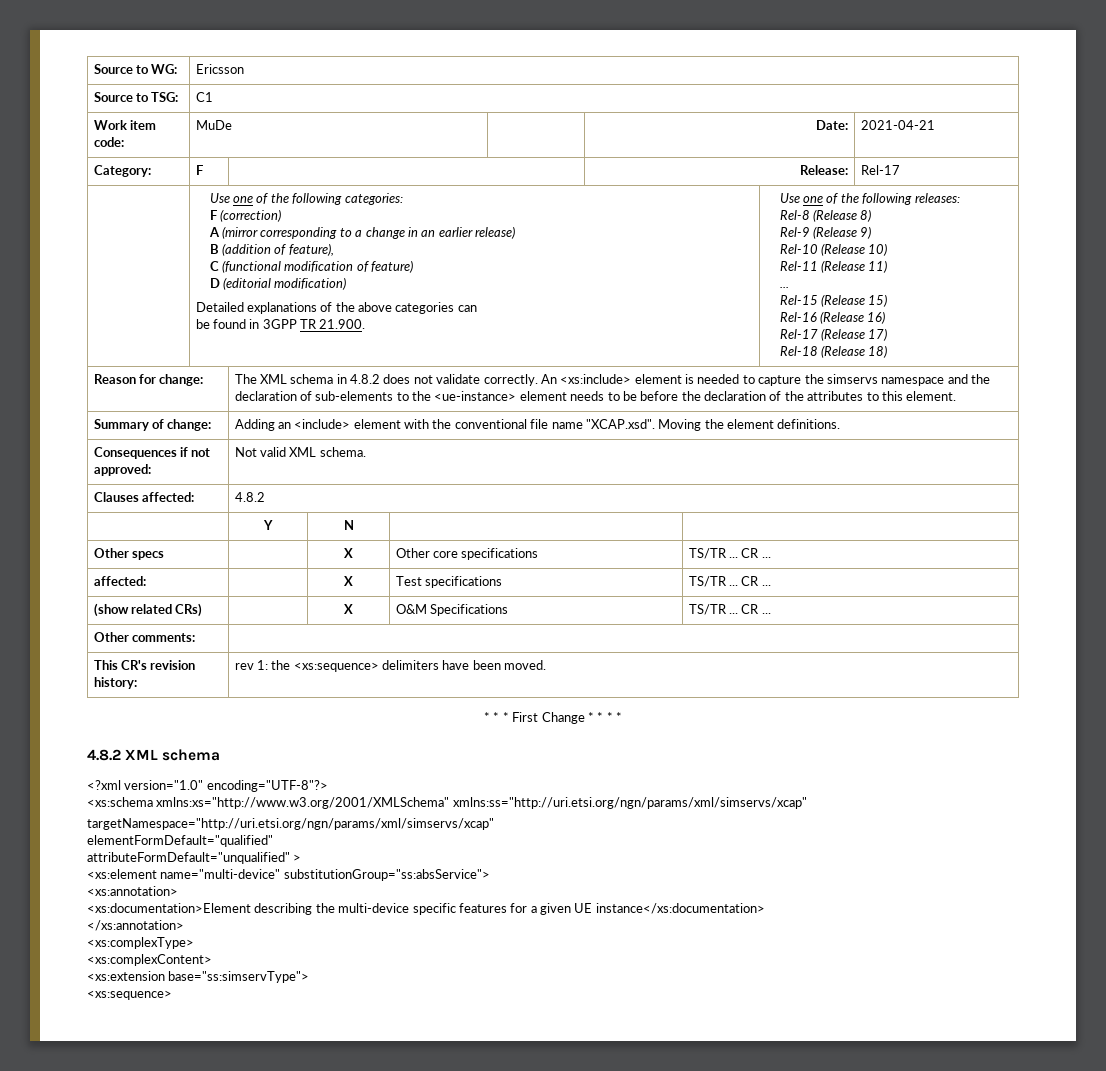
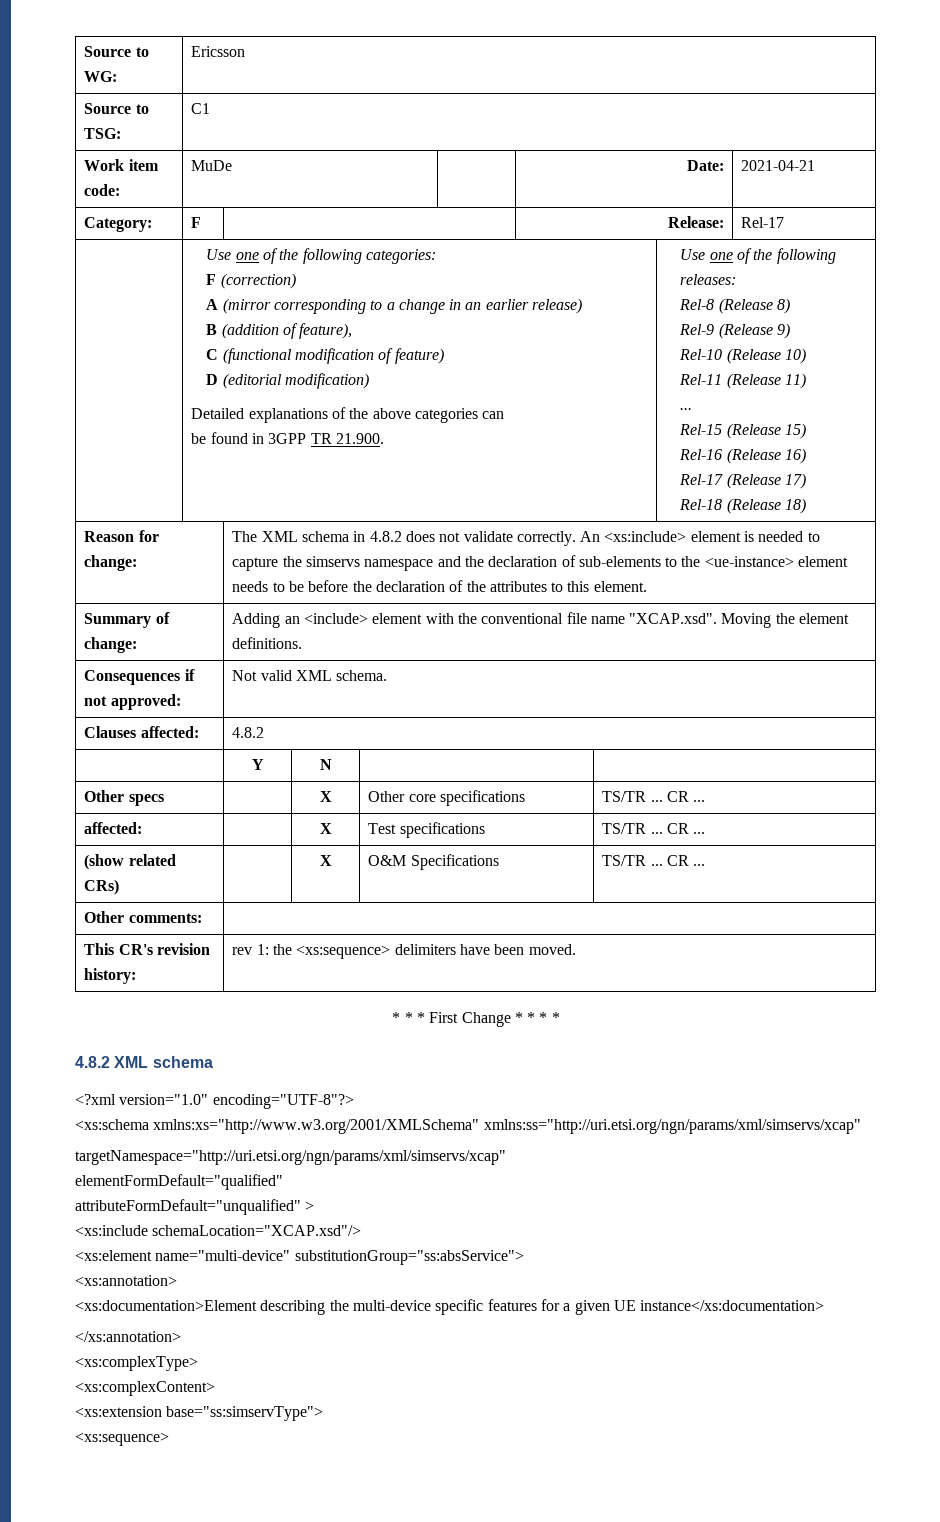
(302, 858) none -> [75,1225,362,1236] // <xs:include schemaLocation="XCAP.xsd"/>

